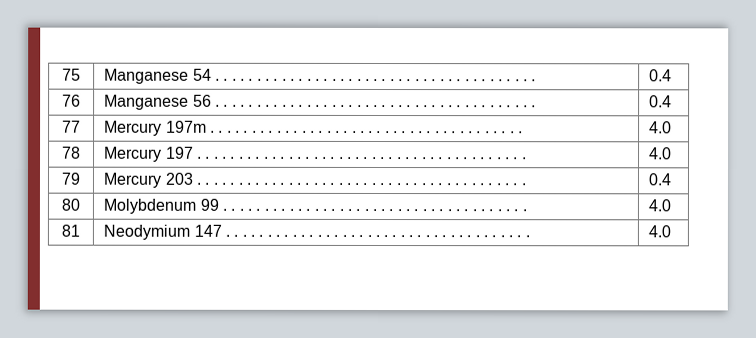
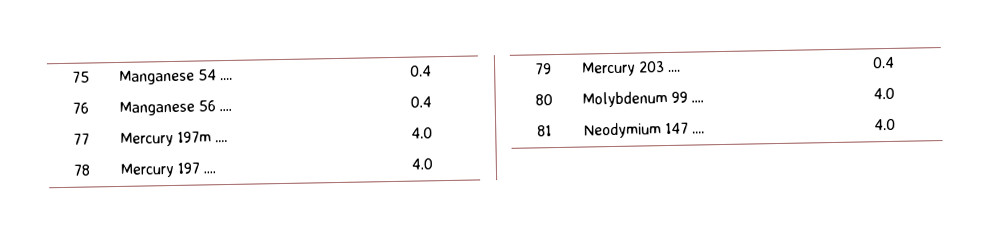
[215,78,537,82] [649,69,673,82] [62,94,81,107] [104,94,537,110] [649,95,673,108] [62,120,81,133] [104,120,523,136] [649,121,673,134] [62,146,81,159] [104,146,527,162] [649,147,673,160] [61,172,80,185] [103,172,526,188] [648,173,672,186] [61,198,80,211] [103,198,527,214] [648,199,672,212] [61,224,80,237] [103,224,530,240] . . . . . . . . . . . . . . . . . . . . . . . . . . . . . . . . . . . . . . . | 0.4 // 76 | Manganese 56 . . . . . . . . . . . . . . . . . . . . . . . . . . . . . . . . . . . . . . . | 0.4 // 77 | Mercury 197m . . . . . . . . . . . . . . . . . . . . . . . . . . . . . . . . . . . . . . | 4.0 // 78 | Mercury 197 . . . . . . . . . . . . . . . . . . . . . . . . . . . . . . . . . . . . . . . . | 4.0 // 79 | Mercury 203 . . . . . . . . . . . . . . . . . . . . . . . . . . . . . . . . . . . . . . . . | 0.4 // 80 | Molybdenum 99 . . . . . . . . . . . . . . . . . . . . . . . . . . . . . . . . . . . . . | 4.0 // 81 | Neodymium 147 . . . . . . . . . . . . . . . . . . . . . . . . . . . . . . . . . . . . . -> [219,77,233,81] [409,65,432,77] [72,102,89,114] [118,100,232,116] [409,96,432,108] [73,133,90,145] [119,131,228,147] [410,127,433,139] [73,164,90,176] [119,162,216,178] [410,158,433,170] [535,63,552,75] [581,61,681,77] [871,56,895,69] [534,94,553,106] [581,91,704,108] [872,87,895,100] [537,125,552,137] [582,122,705,139] .... | 0.4 // 76 | Manganese 56 .... | 0.4 // 77 | Mercury 197m .... | 4.0 // 78 | Mercury 197 .... | 4.0 // 79 | Mercury 203 .... | 0.4 // 80 | Molybdenum 99 .... | 4.0 // 81 | Neodymium 147 ....

